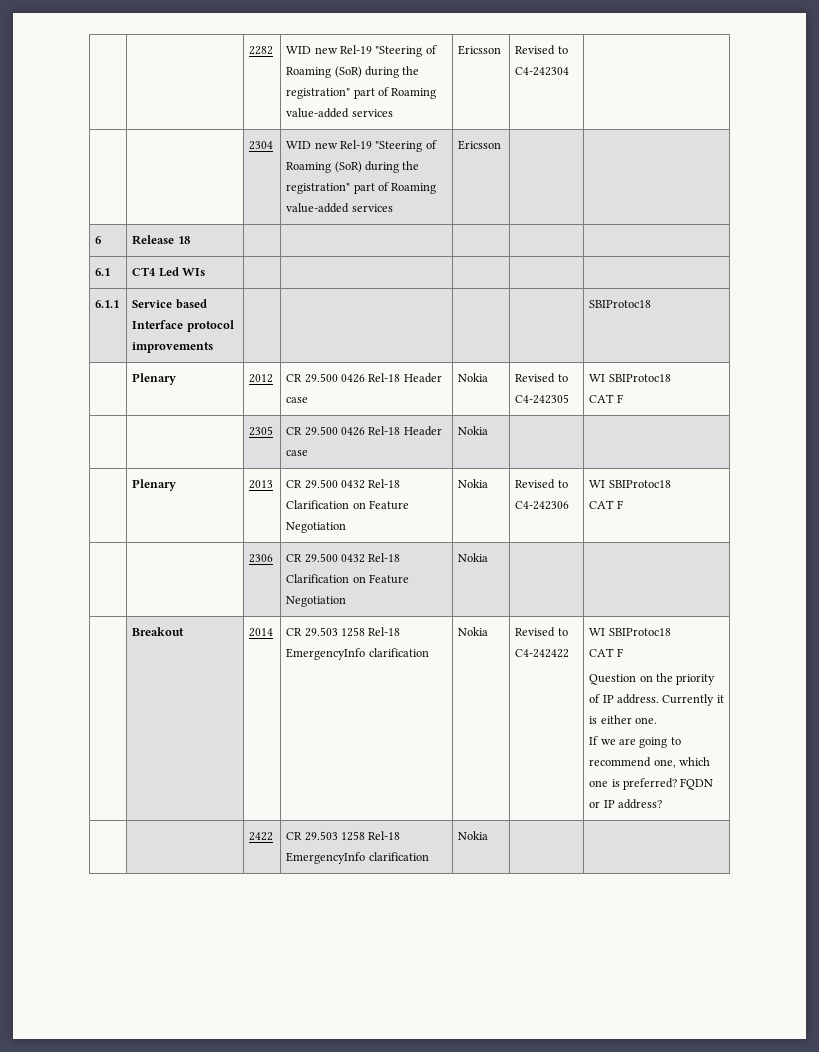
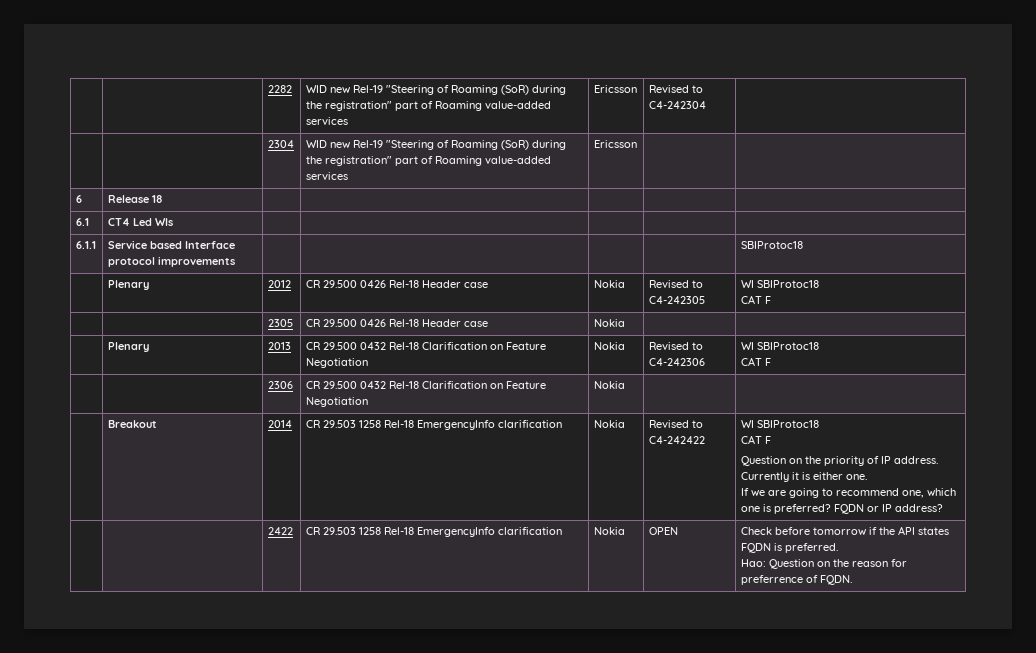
(489, 835) | -> [648,527,678,535] [740,526,949,535] [740,543,838,553] [740,559,907,569] [740,575,852,585] OPEN | Check before tomorrow if the API states FQDN is preferred. // Hao: Question on the reason for preferrence of FQDN.

